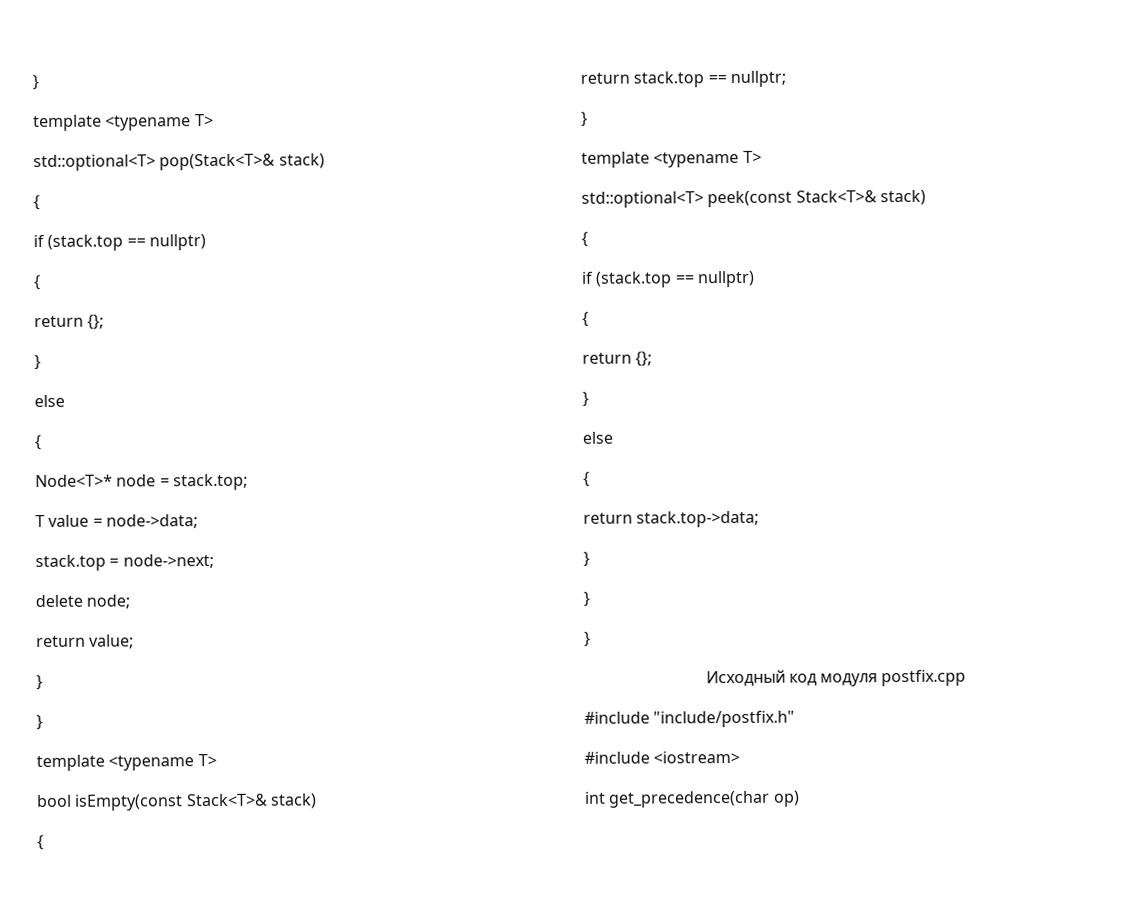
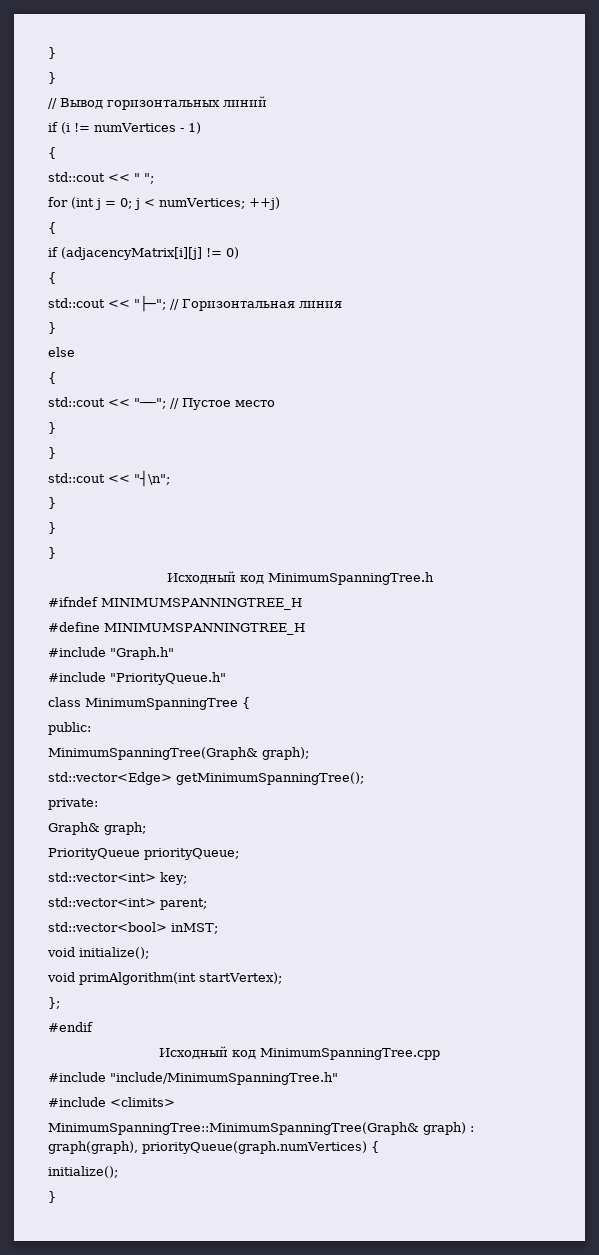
[32,74,39,91] [33,113,214,132] [33,153,325,172] [33,194,40,211] [33,234,206,251] [33,274,41,291] [34,314,105,330] [34,354,41,371] [34,394,65,408] [34,434,41,451] [35,473,248,491] [35,514,198,529] [35,553,214,572] [35,594,131,609] [36,634,135,649] [36,674,43,691] [36,714,43,731] [36,753,217,772] [36,793,317,811] [37,834,44,851] [580,70,786,88] [581,111,588,127] [581,150,762,168] [581,189,926,208] [581,231,588,247] [581,270,755,288] [582,311,589,327] [582,351,653,367] [582,391,589,407] [582,431,613,444] [583,471,590,487] [583,510,760,528] } // template <typename T> // std::optional<T> pop(Stack<T>& stack) // { // if (stack.top == nullptr) // { // return {}; // } // else // { // Node<T>* node = stack.top; // T value = node->data; // stack.top = node->next; // delete node; // return value; // } // } // template <typename T> // bool isEmpty(const Stack<T>& stack) // { // return stack.top == nullptr; // } // template <typename T> // std::optional<T> peek(const Stack<T>& stack) // { // if (stack.top == nullptr) // { // return {}; // } // else // { // return stack.top->data; -> [48,47,56,59] [48,72,56,84] [48,96,267,110] [48,122,201,134] [48,147,56,159] [48,172,154,184] [48,197,280,210] [48,222,56,234] [48,247,239,260] [48,272,56,284] [48,295,342,312] [48,322,56,334] [48,347,75,357] [48,372,56,384] [48,397,275,410] [48,422,56,434] [48,447,56,459] [48,470,170,487] } // } // // Вывод горизонтальных линий // if (i != numVertices - 1) // { // std::cout << " "; // for (int j = 0; j < numVertices; ++j) // { // if (adjacencyMatrix[i][j] != 0) // { // std::cout << "├─"; // Горизонтальная линия // } // else // { // std::cout << "──"; // Пустое место // } // } // std::cout << "┤\n";
[820,669,967,687] [584,710,796,728] [584,750,741,764] [584,790,800,808] модуля postfix.cpp // #include "include/postfix.h" // #include <iostream> // int get_precedence(char op) -> [267,572,434,585] [48,597,302,610] [48,622,305,635] [48,647,174,660] [48,672,226,685] [48,697,250,710] [48,722,91,735] [48,747,309,760] [48,772,364,785] [48,798,98,810] [48,822,146,835] [48,848,239,860] [48,872,187,885] [48,897,207,910] [48,922,218,934] [47,947,149,959] [47,972,282,985] [48,997,60,1009] [48,1022,93,1032] [159,1046,440,1060] [48,1072,338,1085] [48,1097,175,1107] [48,1122,474,1135] [48,1141,379,1154] [48,1166,118,1178] [48,1191,56,1203] MinimumSpanningTree.h // #ifndef MINIMUMSPANNINGTREE_H // #define MINIMUMSPANNINGTREE_H // #include "Graph.h" // #include "PriorityQueue.h" // class MinimumSpanningTree { // public: // MinimumSpanningTree(Graph& graph); // std::vector<Edge> getMinimumSpanningTree(); // private: // Graph& graph; // PriorityQueue priorityQueue; // std::vector<int> key; // std::vector<int> parent; // std::vector<bool> inMST; // void initialize(); // void primAlgorithm(int startVertex); // }; // #endif // Исходный код MinimumSpanningTree.cpp // #include "include/MinimumSpanningTree.h" // #include <climits> // MinimumSpanningTree::MinimumSpanningTree(Graph& graph) : graph(graph), priorityQueue(graph.numVertices) { // initialize(); // }

